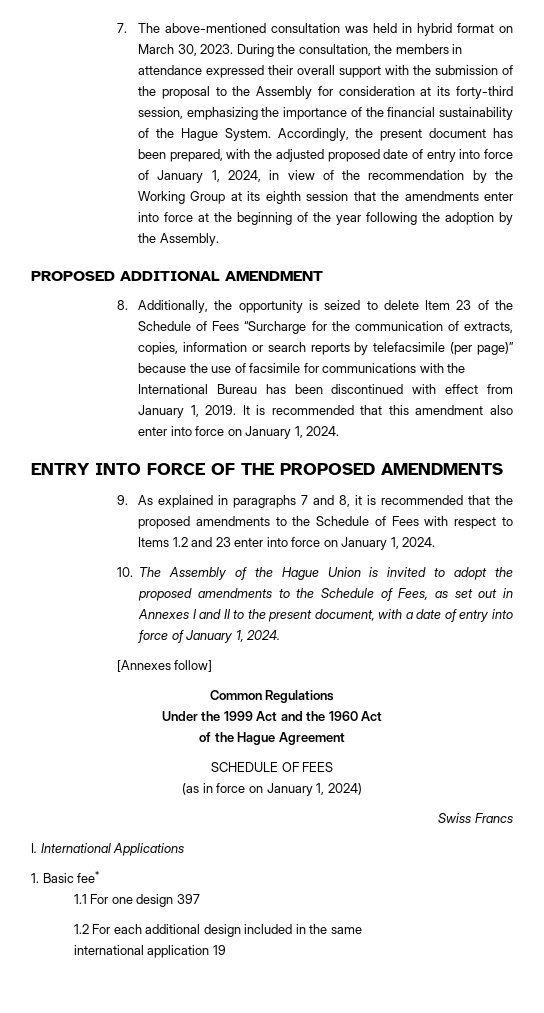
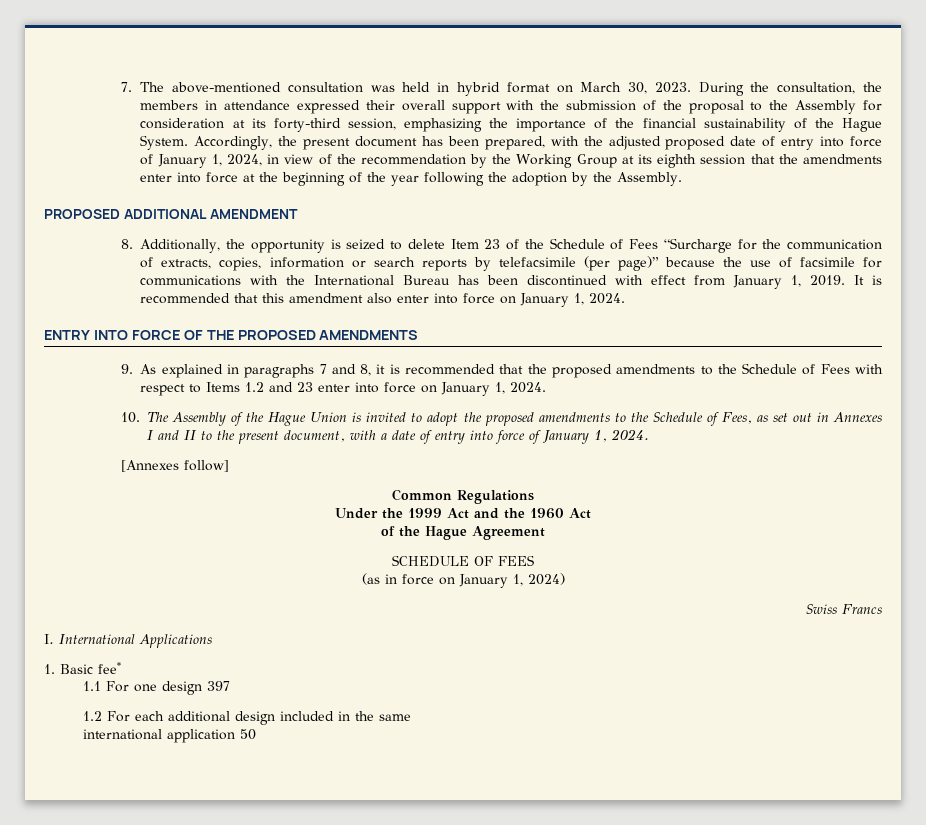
[212,945,226,955] 19 -> [239,729,256,740] 50

